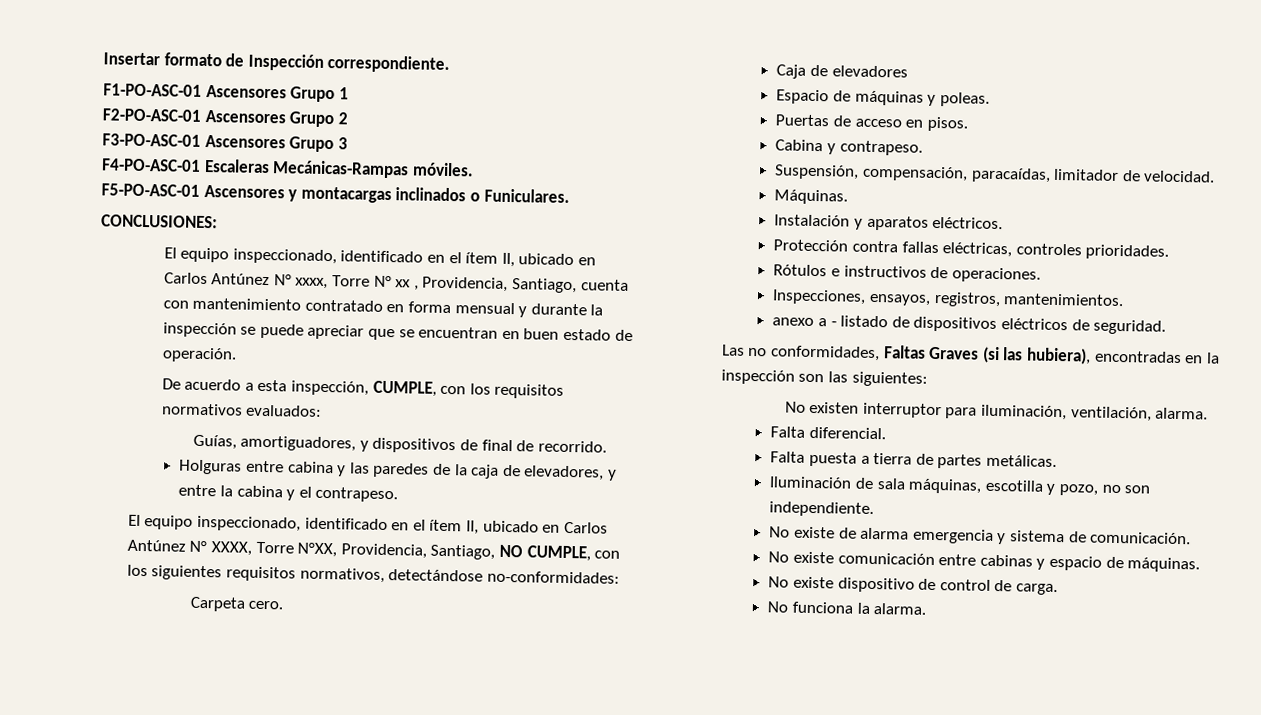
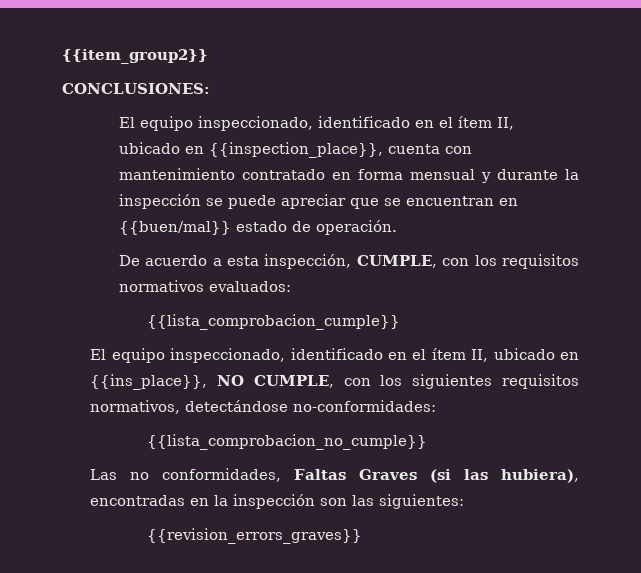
[103,52,451,74] [103,83,349,103] [102,108,348,128] [102,133,348,153] [101,158,474,179] [101,183,570,204] Insertar formato de Inspección correspondiente. // F1-PO-ASC-01 Ascensores Grupo 1 // F2-PO-ASC-01 Ascensores Grupo 2 // F3-PO-ASC-01 Ascensores Grupo 3 // F4-PO-ASC-01 Escaleras Mecánicas-Rampas móviles. // F5-PO-ASC-01 Ascensores y montacargas inclinados o Funiculares. -> [62,49,208,64] {{item_group2}}
[163,272,578,294] Carlos Antúnez N° xxxx, Torre N° xx , Providencia, Santiago, -> [208,142,383,158] {{inspection_place}},
[523,328,560,340] buen -> [118,221,231,235] {{buen/mal}}
[192,434,607,454] [179,459,617,481] [178,484,399,503] Guías, amortiguadores, y dispositivos de final de recorrido. // Holguras entre cabina y las paredes de la caja de elevadores, y entre la cabina y el contrapeso. -> [147,314,401,330] {{lista_comprobacion_cumple}}
[563,521,608,534] [126,539,496,560] Carlos Antúnez N° XXXX, Torre N°XX, Providencia, Santiago, -> [90,374,208,390] {{ins_place}},
[189,596,284,612] [776,64,908,79] [776,89,990,107] [775,114,968,132] [775,139,923,156] [774,164,1216,183] [774,189,849,205] [774,214,1004,231] [773,239,1170,260] [773,264,1041,283] [772,289,1125,308] [772,315,1167,335] Carpeta cero. // Caja de elevadores // Espacio de máquinas y poleas. // Puertas de acceso en pisos. // Cabina y contrapeso. // Suspensión, compensación, paracaídas, limitador de velocidad. // Máquinas. // Instalación y aparatos eléctricos. // Protección contra fallas eléctricas, controles prioridades. // Rótulos e instructivos de operaciones. // Inspecciones, ensayos, registros, mantenimientos. // anexo a - listado de dispositivos eléctricos de seguridad. -> [147,434,428,450] {{lista_comprobacion_no_cumple}}
[784,401,1209,422] [770,426,886,440] [770,451,1057,469] [769,476,1151,496] [769,501,875,518] [769,526,1192,545] [768,551,1201,573] [768,576,1058,596] [767,601,927,615] No existen interruptor para iluminación, ventilación, alarma. // Falta diferencial. // Falta puesta a tierra de partes metálicas. // Iluminación de sala máquinas, escotilla y pozo, no son independiente. // No existe de alarma emergencia y sistema de comunicación. // No existe comunicación entre cabinas y espacio de máquinas. // No existe dispositivo de control de carga. // No funciona la alarma. -> [147,528,363,544] {{revision_errors_graves}}

